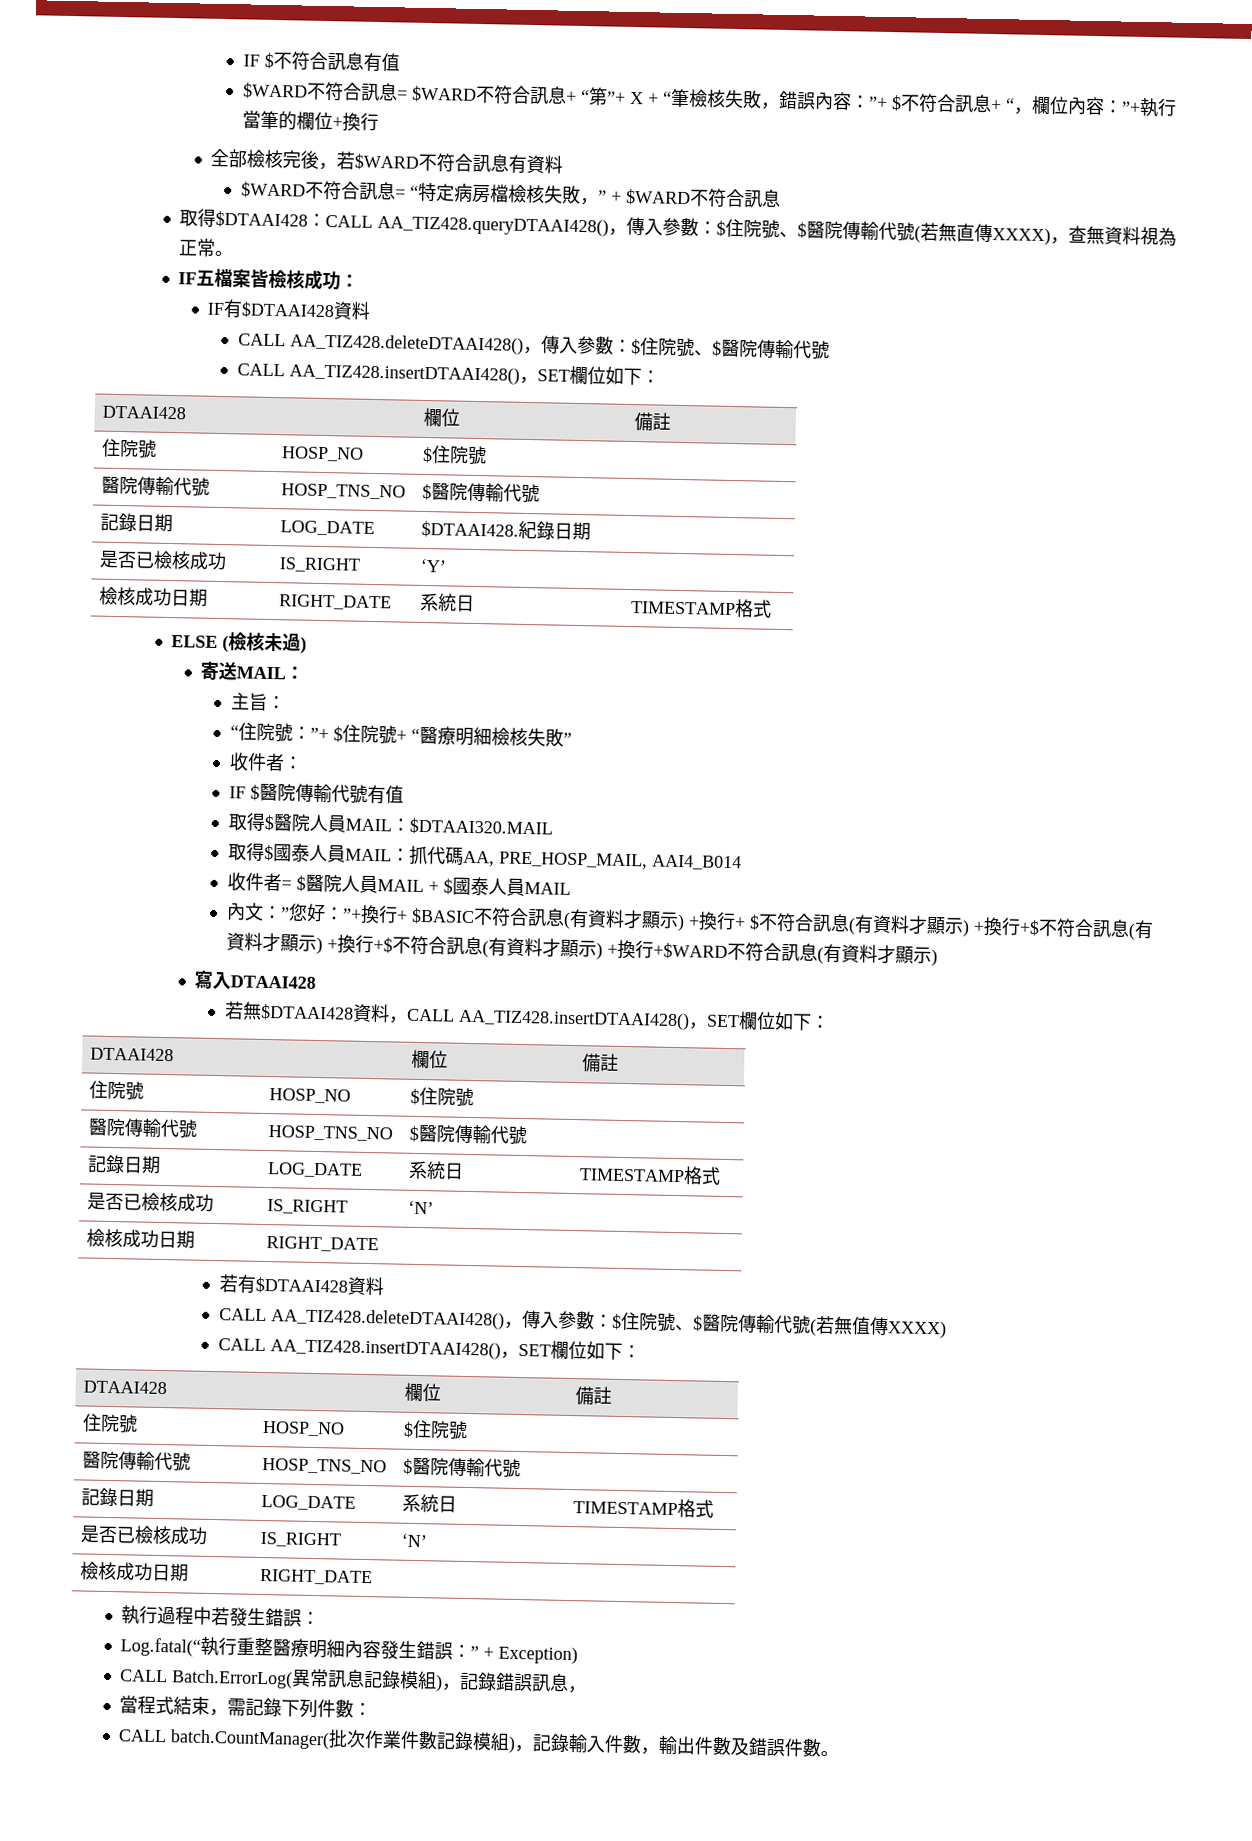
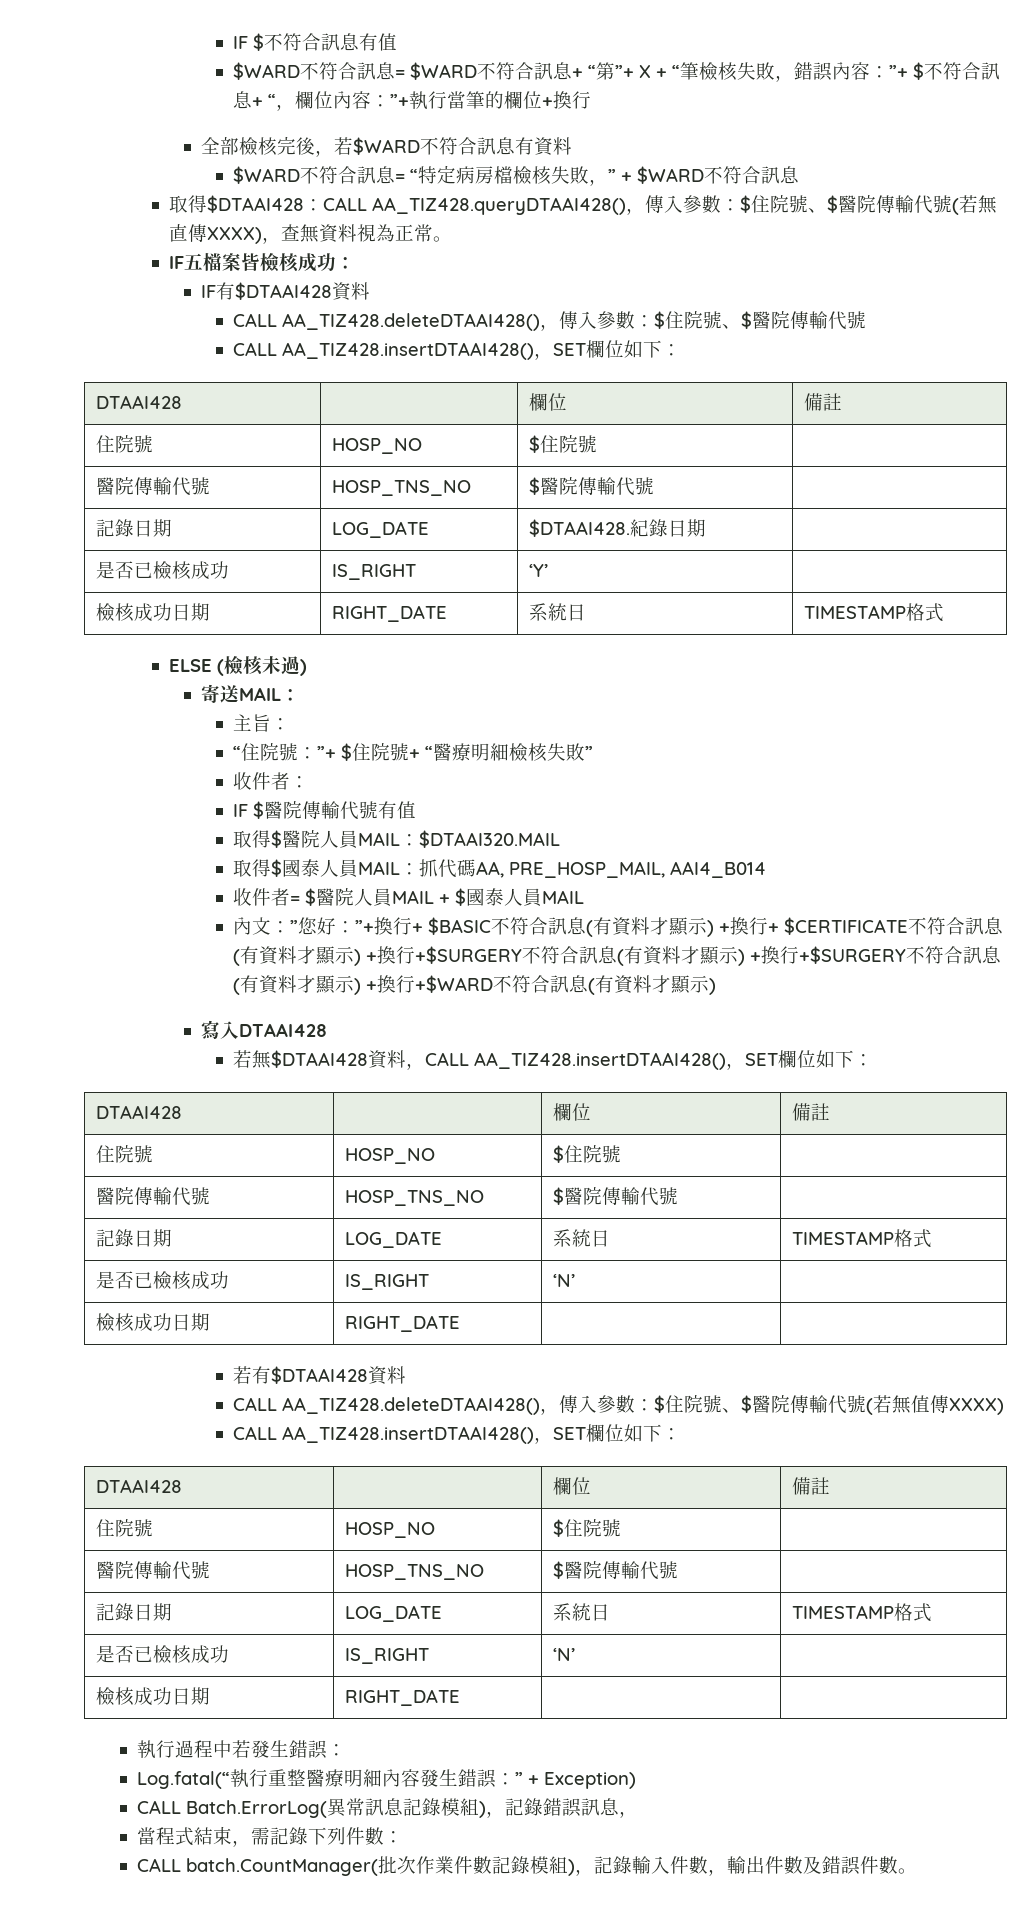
[748,914,760,931] $ -> [784,917,909,935] $CERTIFICATE
[1018,919,1040,937] +$ -> [415,946,523,964] +$SURGERY
[372,937,393,954] +$ -> [799,946,907,964] +$SURGERY

